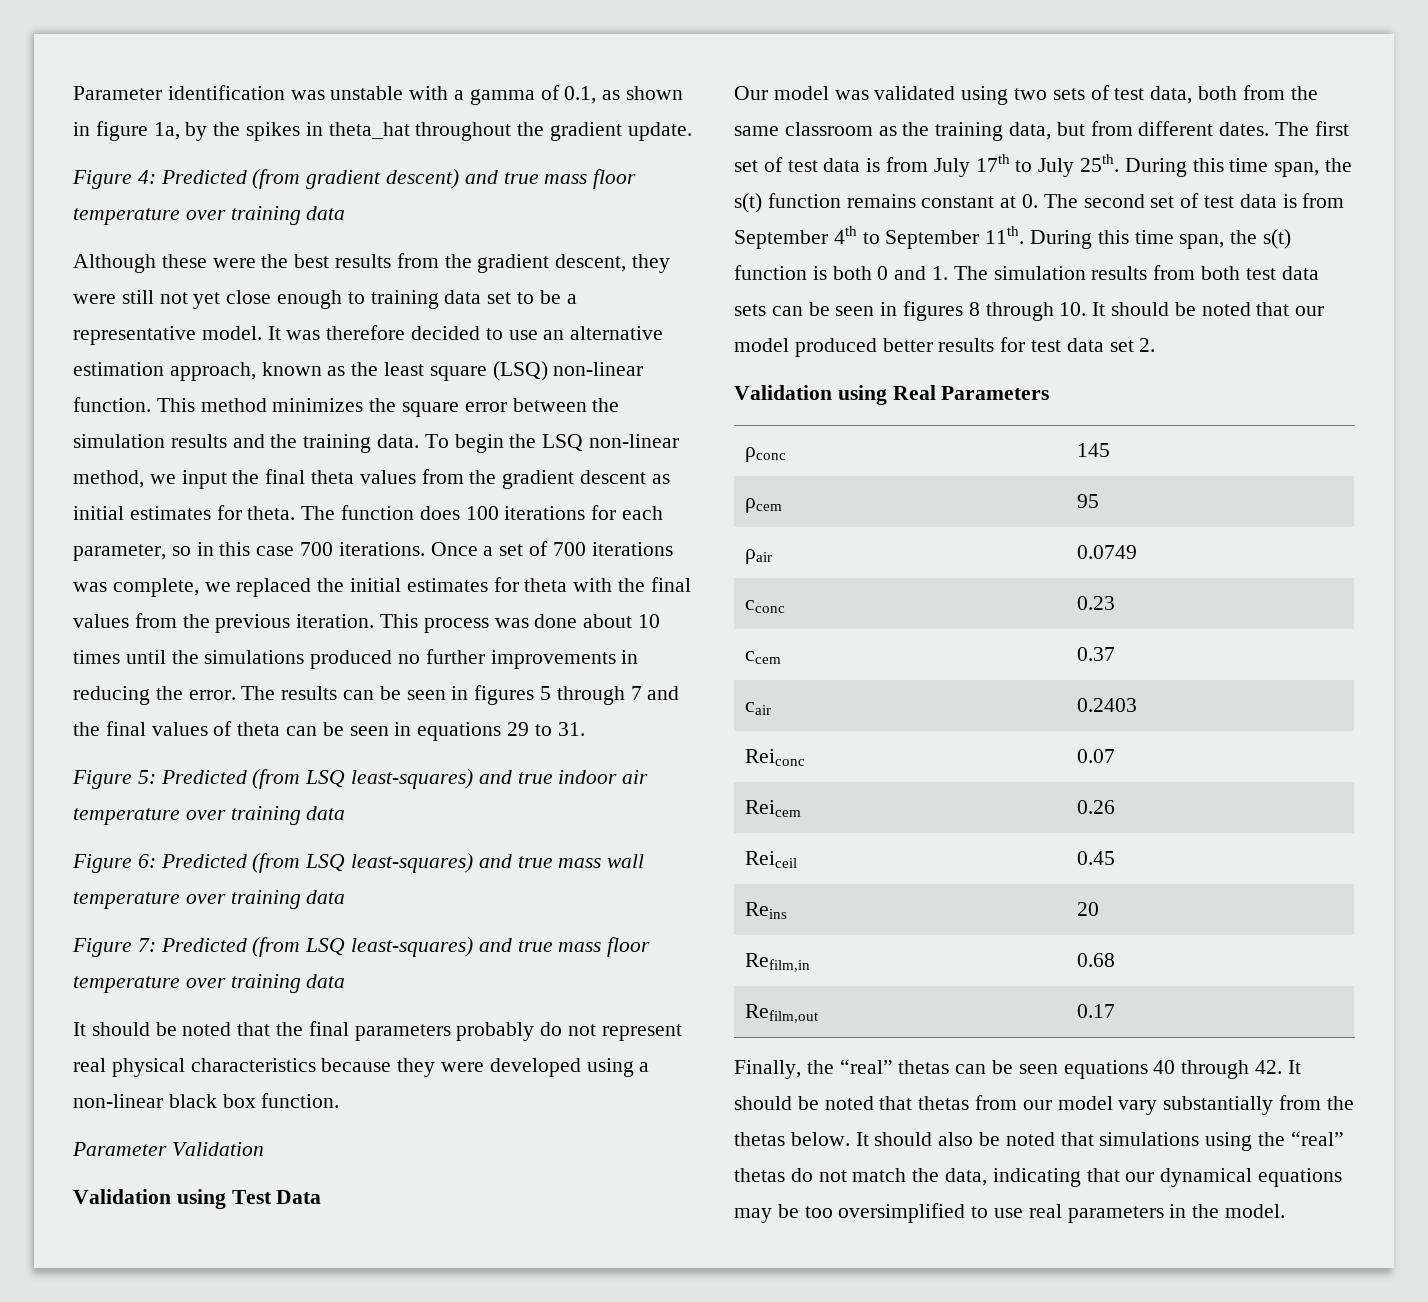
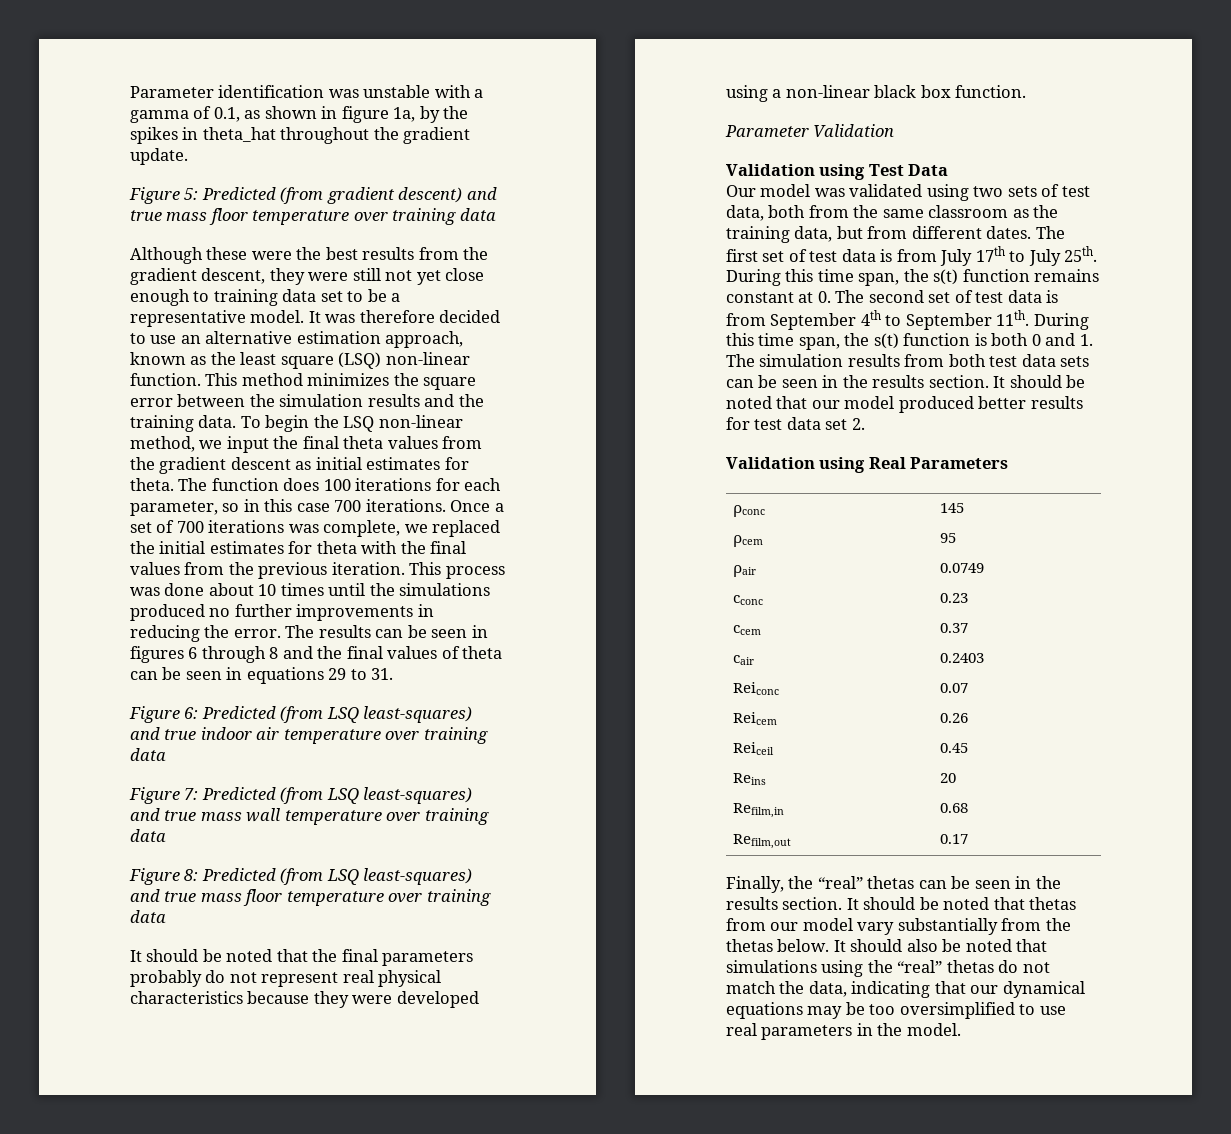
[137,170,156,184] 4: -> [184,188,199,200] 5:
[540,686,642,705] 5 through 7 -> [188,646,279,663] 6 through 8
[137,770,156,784] 5: -> [184,707,199,719] 6:
[137,854,156,868] 6: -> [184,788,199,800] 7:
[137,938,156,952] 7: -> [184,869,199,881] 8:
[903,301,1087,321] figures 8 through 10. -> [842,375,989,388] the results section.
[1063,1060,1283,1079] equations 40 through 42. -> [1015,876,1061,889] [726,897,843,910] in the results section.

